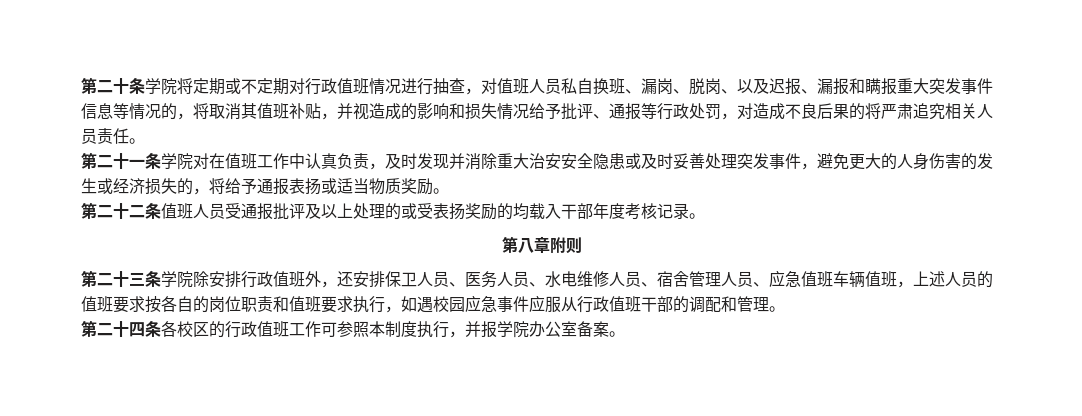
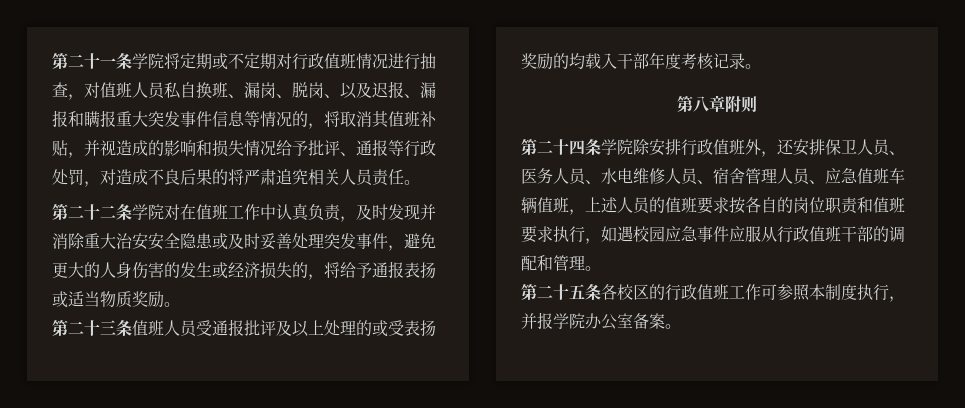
[81,77,129,94] 第二十 -> [52,52,116,69] 第二十一
[129,159,145,167] 一 -> [100,205,116,218] 二
[129,205,145,218] 二 -> [100,320,116,335] 三
[129,273,145,286] 三 -> [569,140,585,155] 四
[129,322,145,337] 四 -> [569,284,585,299] 五

